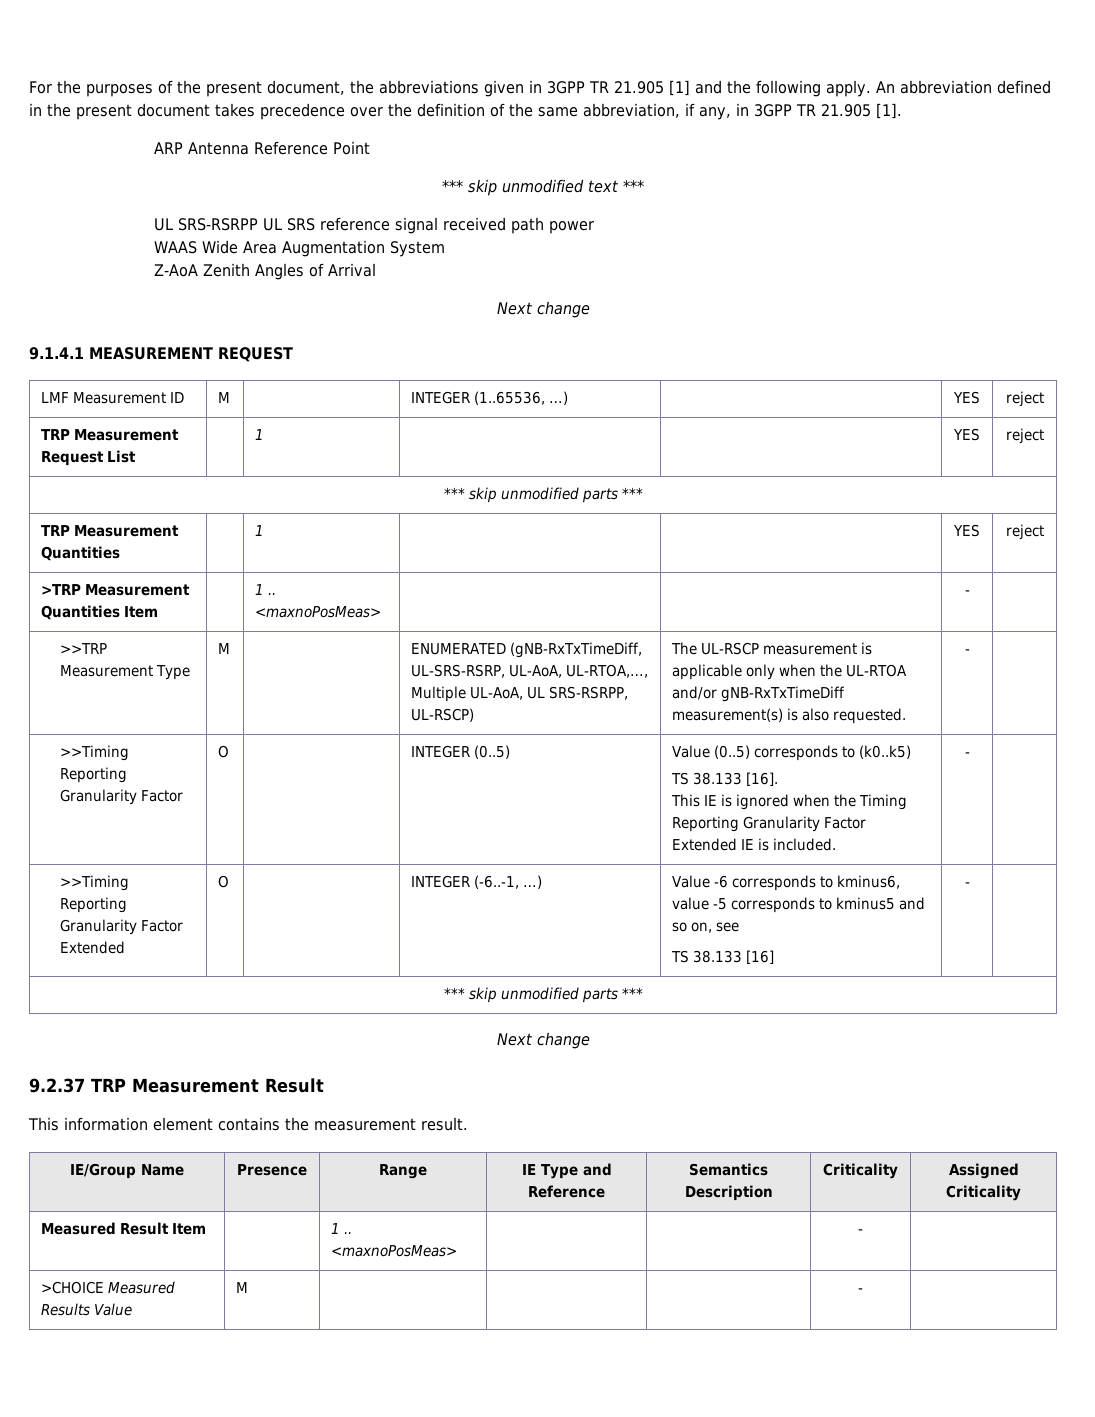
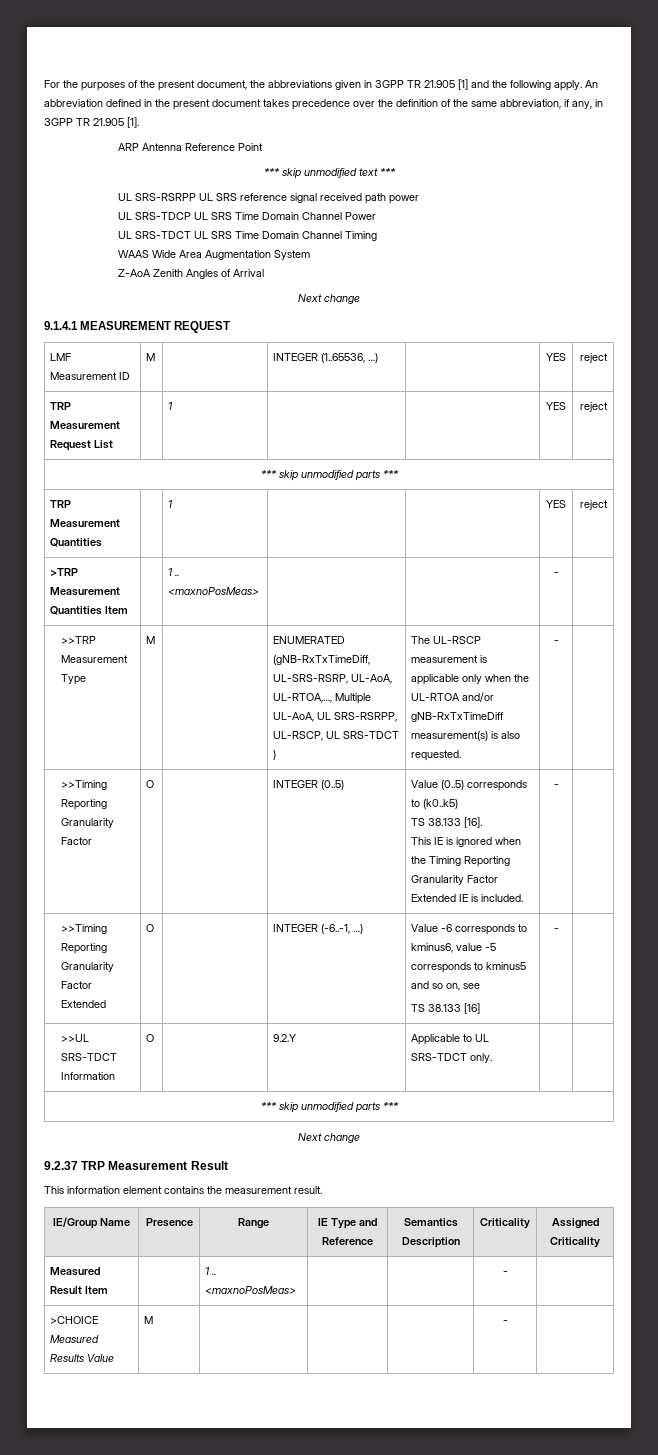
(594, 227) none -> [118,212,377,220] [118,231,378,241] // UL SRS-TDCP UL SRS Time Domain Channel Power // UL SRS-TDCT UL SRS Time Domain Channel Timing
[411,708,475,722] UL-RSCP) -> [273,731,400,741] [273,750,277,760] UL-RSCP, UL SRS-TDCT )
(970, 884) none -> [61,1034,90,1042] [61,1053,118,1061] [61,1072,116,1080] [146,1034,155,1042] [273,1034,297,1042] [411,1034,490,1045] [411,1053,493,1063] // >>UL SRS-TDCT Information | O | | 9.2.Y | Applicable to UL SRS-TDCT only. | |

